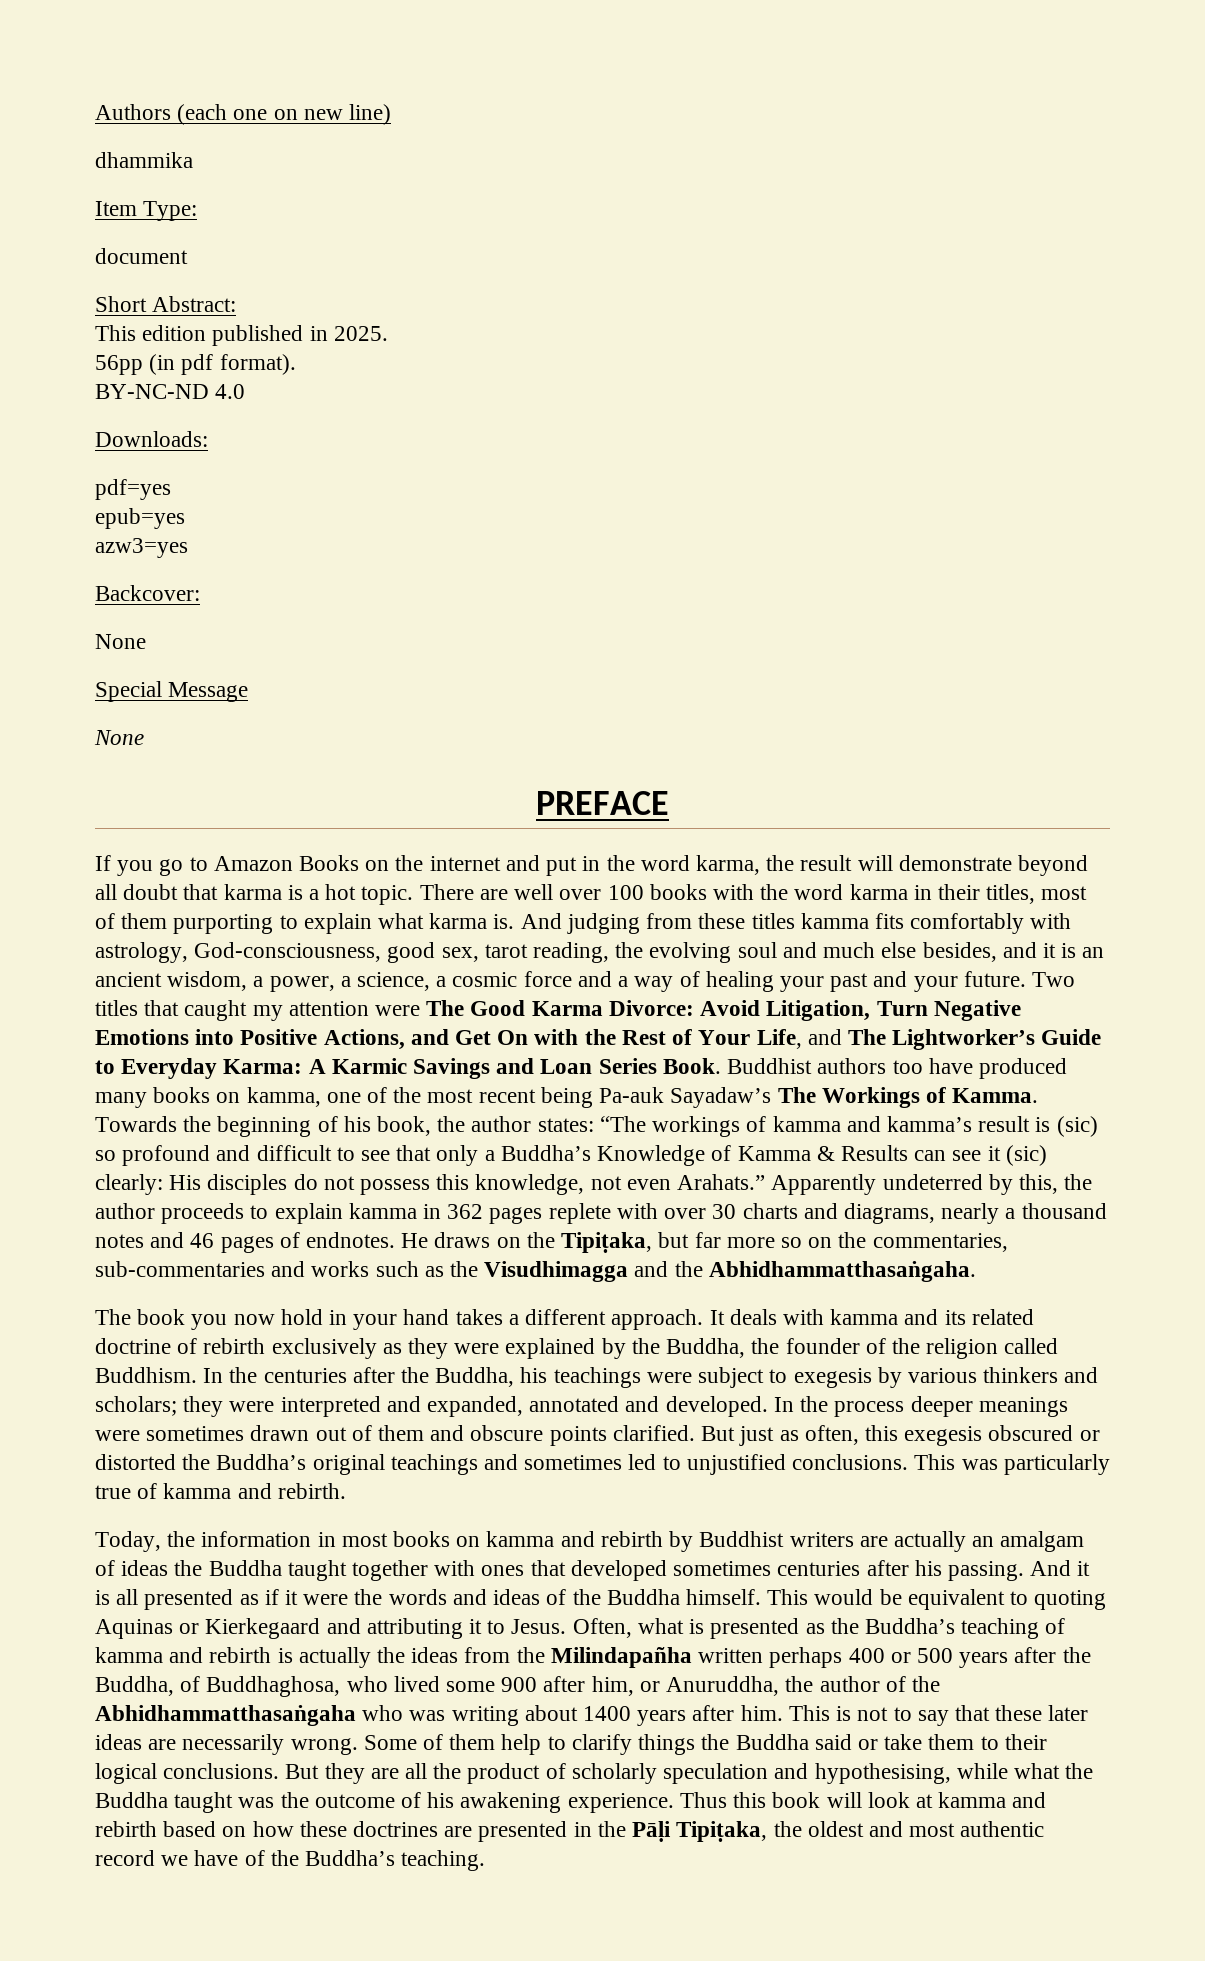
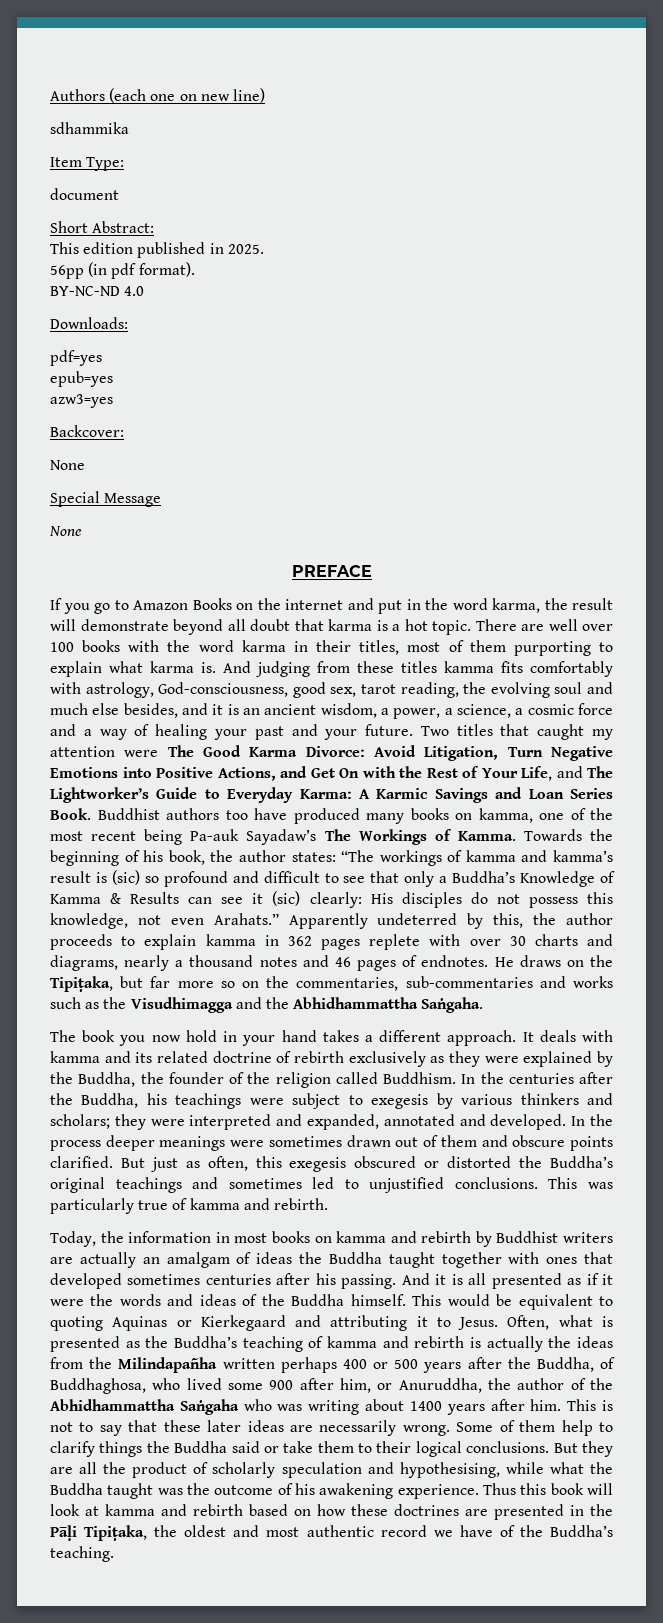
[95,152,193,168] dhammika -> [50,122,129,134] sdhammika
[708,1261,976,1282] Abhidhammatthasaṅgaha. -> [293,997,484,1013] Abhidhammattha Saṅgaha.
[95,1705,356,1726] Abhidhammatthasaṅgaha -> [50,1399,239,1415] Abhidhammattha Saṅgaha

